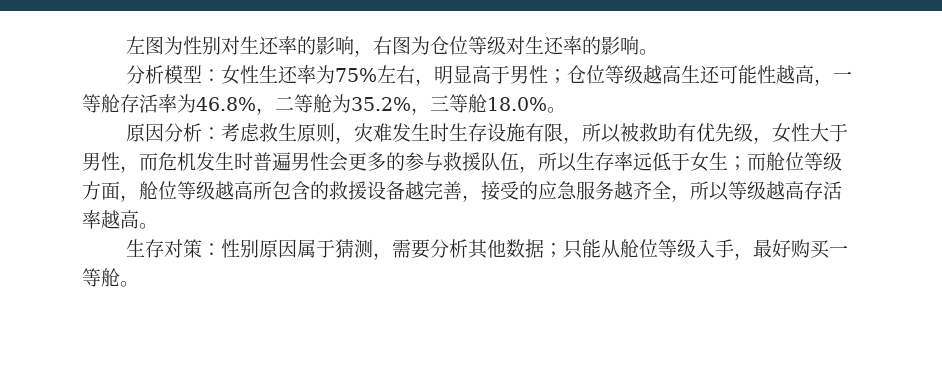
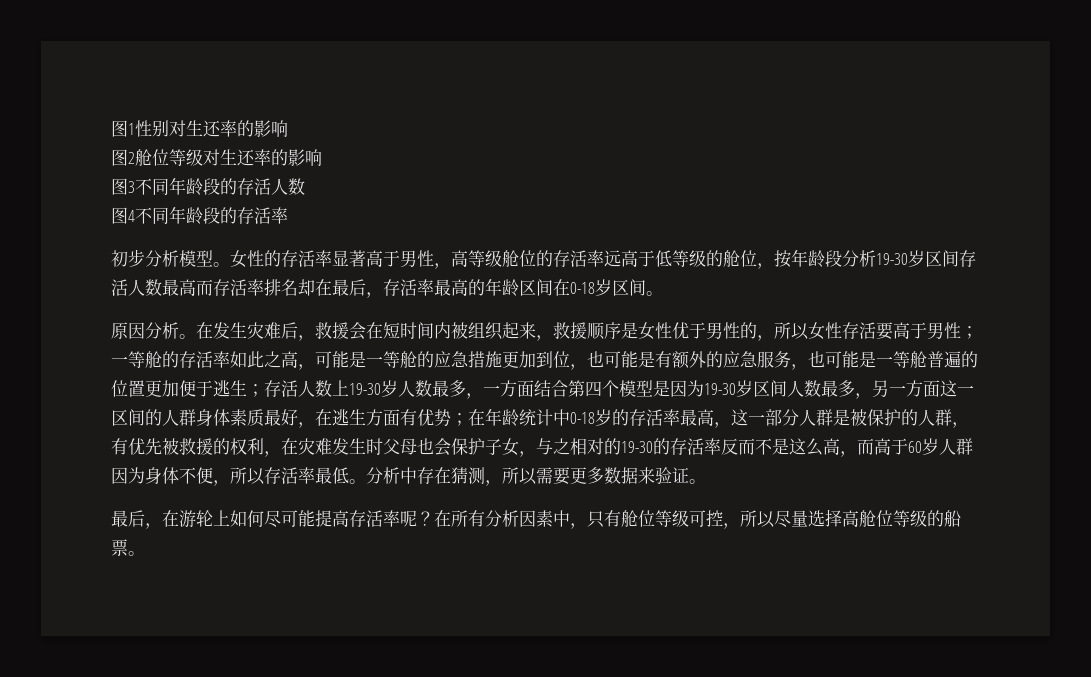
[125,36,183,55] 左图为 -> [111,120,135,137] 图1
[353,36,449,57] ，右图为仓 -> [111,149,152,166] // 图2舱
[638,49,658,55] [125,65,852,86] [82,94,566,115] [125,123,848,144] [82,152,842,173] [82,181,842,202] [82,210,158,229] [125,239,848,260] [82,268,120,287] 。 // 分析模型：女性生还率为75%左右，明显高于男性；仓位等级越高生还可能性越高，一等舱存活率为46.8%，二等舱为35.2%，三等舱18.0%。 // 原因分析：考虑救生原则，灾难发生时生存设施有限，所以被救助有优先级，女性大于男性，而危机发生时普遍男性会更多的参与救援队伍，所以生存率远低于女生；而舱位等级方面，舱位等级越高所包含的救援设备越完善，接受的应急服务越齐全，所以等级越高存活率越高。 // 生存对策：性别原因属于猜测，需要分析其他数据；只能从舱位等级入手，最好购买一等舱 -> [111,177,305,196] [111,206,288,225] [111,249,976,269] [111,278,663,298] [111,322,978,341] [111,351,978,370] [111,380,974,399] [111,408,969,428] [111,438,973,457] [111,467,706,486] [111,509,961,529] [111,539,128,556] // 图3不同年龄段的存活人数 // 图4不同年龄段的存活率 // 初步分析模型。女性的存活率显著高于男性，高等级舱位的存活率远高于低等级的舱位，按年龄段分析19-30岁区间存活人数最高而存活率排名却在最后，存活率最高的年龄区间在0-18岁区间。 // 原因分析。在发生灾难后，救援会在短时间内被组织起来，救援顺序是女性优于男性的，所以女性存活要高于男性；一等舱的存活率如此之高，可能是一等舱的应急措施更加到位，也可能是有额外的应急服务，也可能是一等舱普遍的位置更加便于逃生；存活人数上19-30岁人数最多，一方面结合第四个模型是因为19-30岁区间人数最多，另一方面这一区间的人群身体素质最好，在逃生方面有优势；在年龄统计中0-18岁的存活率最高，这一部分人群是被保护的人群，有优先被救援的权利，在灾难发生时父母也会保护子女，与之相对的19-30的存活率反而不是这么高，而高于60岁人群因为身体不便，所以存活率最低。分析中存在猜测，所以需要更多数据来验证。 // 最后，在游轮上如何尽可能提高存活率呢？在所有分析因素中，只有舱位等级可控，所以尽量选择高舱位等级的船票

